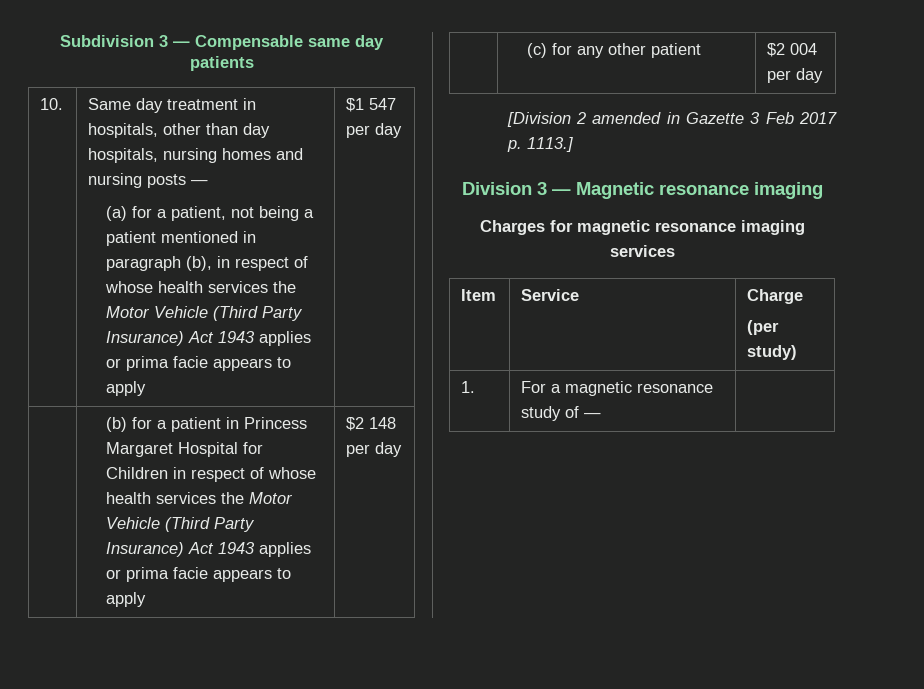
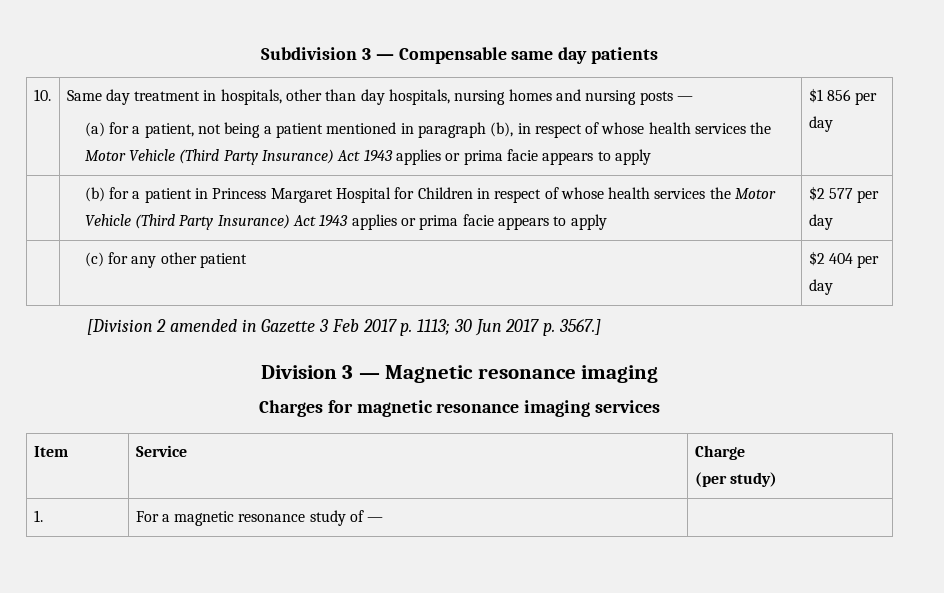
[369,98,397,110] 547 -> [826,89,851,101] 856
[369,417,397,429] 148 -> [828,188,853,199] 577
[790,43,818,55] 004 -> [828,253,853,264] 404
[526,137,573,152] 1113.] -> [417,319,601,336] 1113; 30 Jun 2017 p. 3567.]

